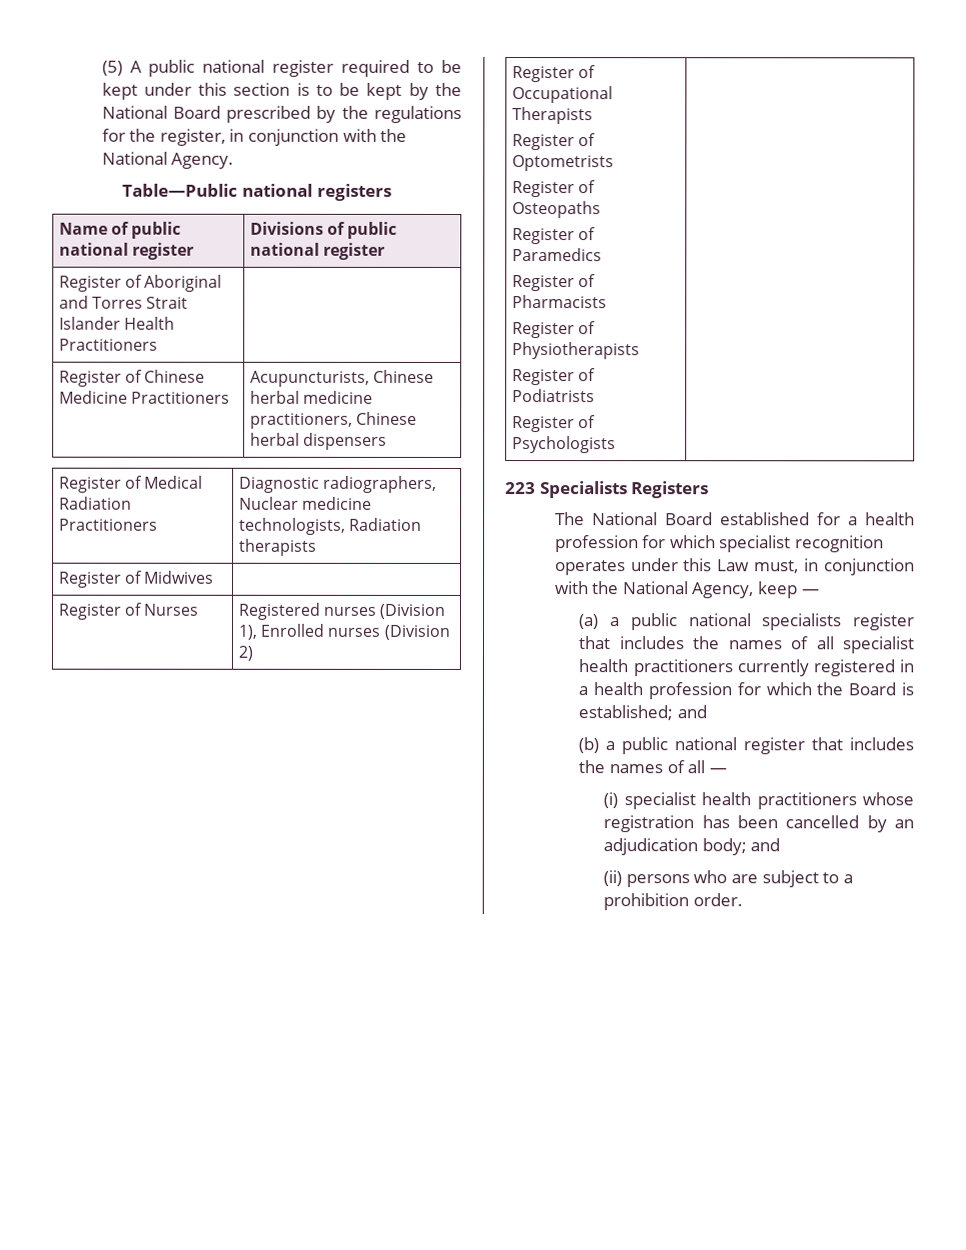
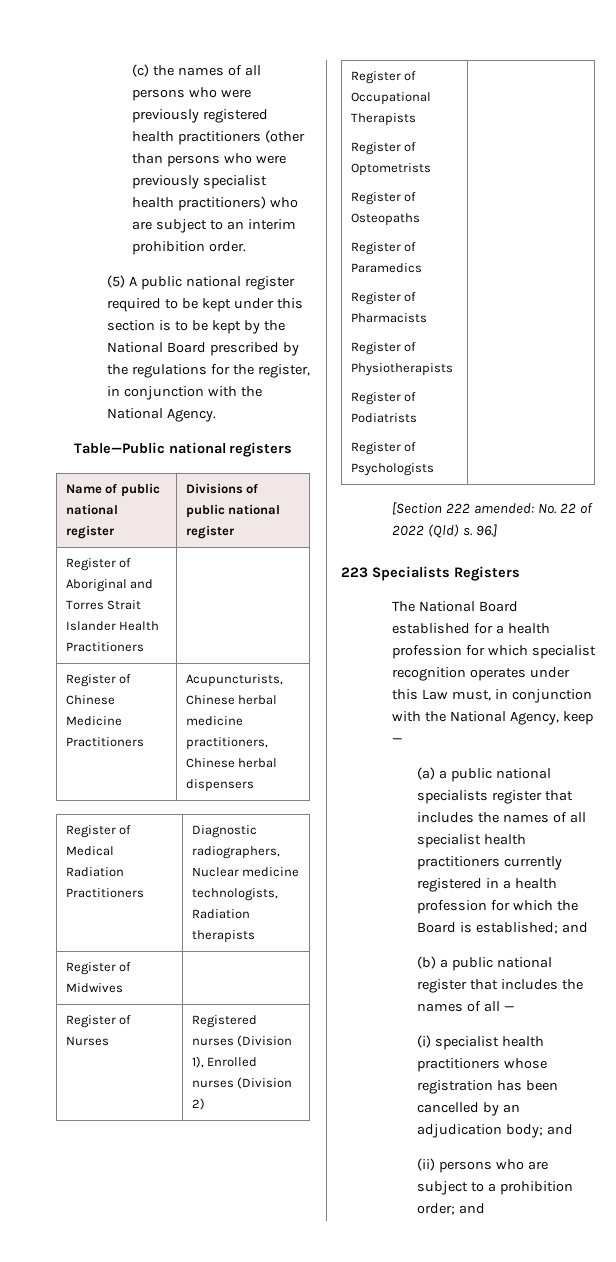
(101, 68) none -> [132,64,261,77] [132,87,252,101] [132,109,269,123] [132,130,306,145] [132,153,286,167] [132,175,268,189] [132,196,299,211] [132,219,296,233] [132,241,247,255] (c) the names of all persons who were previously registered health practitioners (other than persons who were previously specialist health practitioners) who are subject to an interim prohibition order. //
(616, 445) none -> [392,502,593,515] [392,524,497,538] // [Section 222 amended: No. 22 of 2022 (Qld) s. 96.]
[692,893,743,907] order. -> [417,1203,486,1215] order; and

